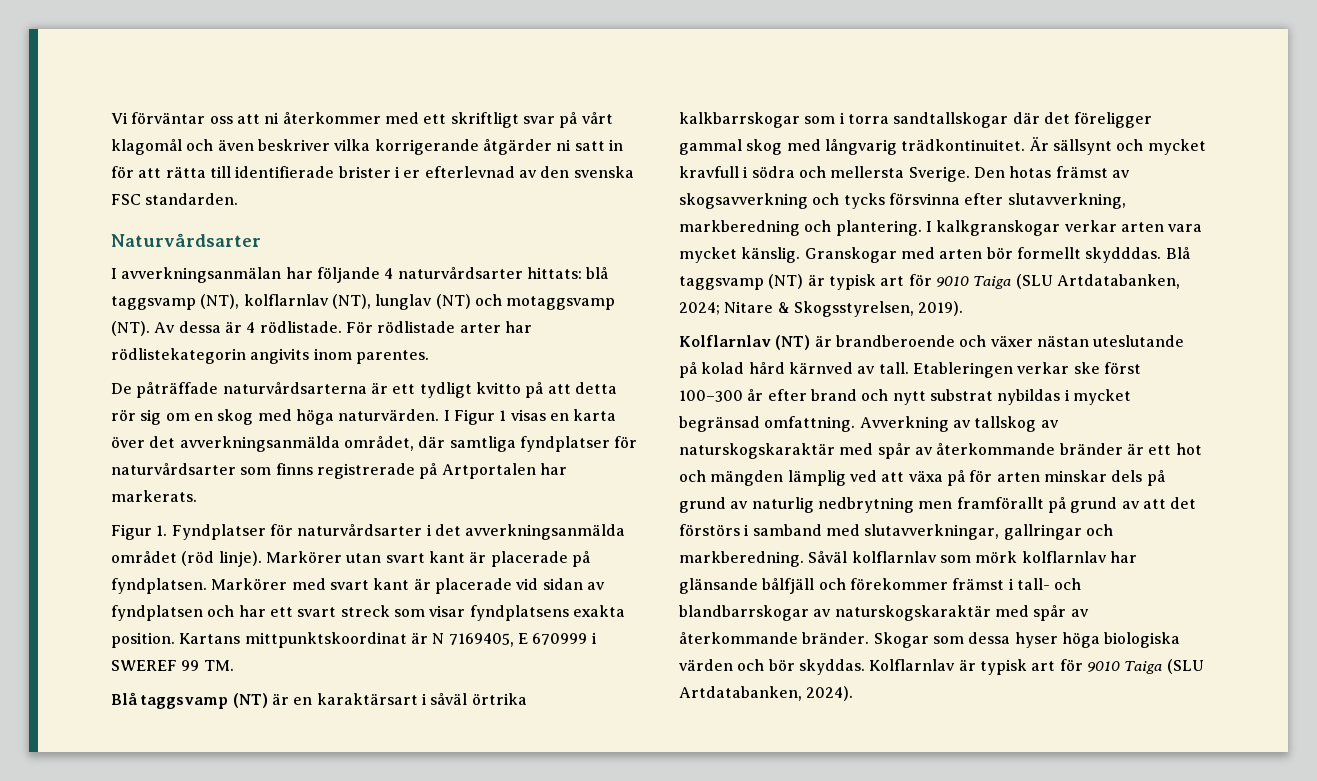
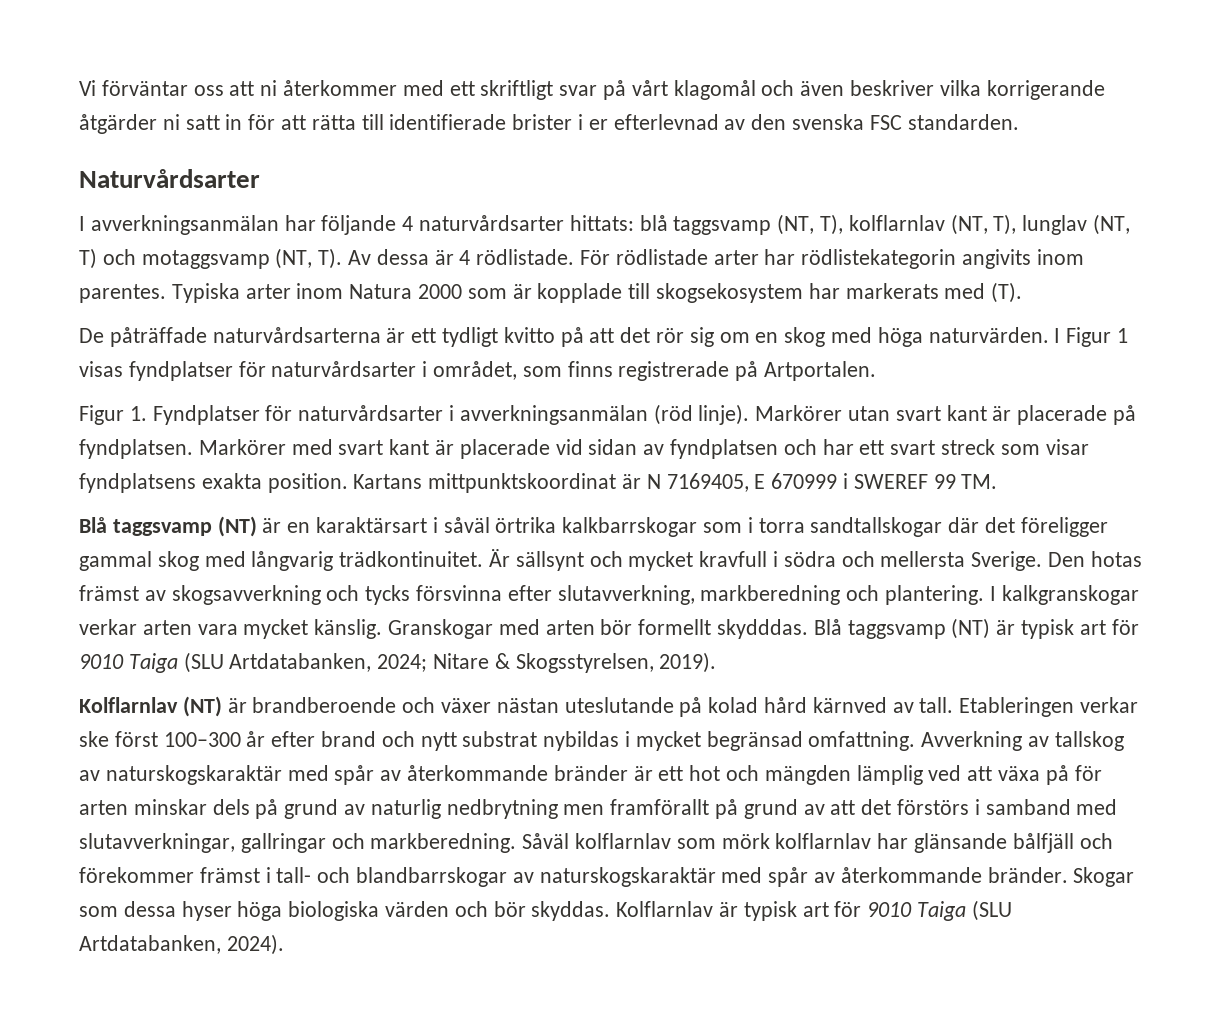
[200,294,616,310] [111,321,150,336] (NT), kolflarnlav (NT), lunglav (NT) och motaggsvamp (NT). -> [777,214,1131,235] [79,248,343,269] (NT, T), kolflarnlav (NT, T), lunglav (NT, T) och motaggsvamp (NT, T).
(429, 357) none -> [171,282,1023,303] Typiska arter inom Natura 2000 som är kopplade till skogsekosystem har markerats med (T).
[574,382,617,394] detta -> [620,327,651,343] det
[549,409,617,421] [111,436,516,452] en karta över det avverkningsanmälda området, där samtliga -> (123, 369) none
(236, 469) none -> [422,361,518,380] i området,
[441,463,567,479] [111,490,197,502] Artportalen har markerats. -> [764,361,877,381] Artportalen.
[434,524,626,540] [111,551,177,563] det avverkningsanmälda området -> [459,405,648,425] avverkningsanmälan

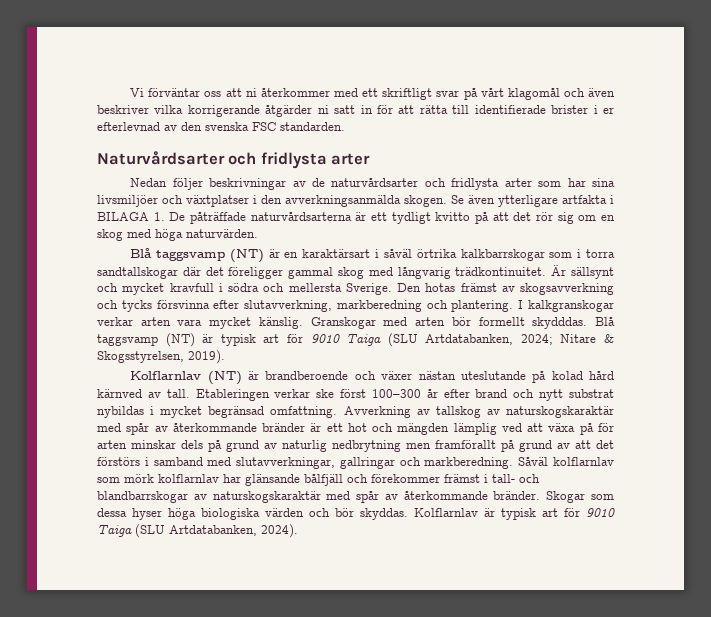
[79,214,1131,235] [79,248,1084,269] [79,282,1023,303] // I avverkningsanmälan har följande 4 naturvårdsarter hittats: blå taggsvamp (NT, T), kolflarnlav (NT, T), lunglav (NT, T) och motaggsvamp (NT, T). Av dessa är 4 rödlistade. För rödlistade arter har rödlistekategorin angivits inom parentes. Typiska arter inom Natura 2000 som är kopplade till skogsekosystem har markerats med (T). // -> [228,152,371,169] [130,178,615,190] [97,195,614,207] [97,212,165,221] och fridlysta arter // Nedan följer beskrivningar av de naturvårdsarter och fridlysta arter som har sina livsmiljöer och växtplatser i den avverkningsanmälda skogen. Se även ytterligare artfakta i BILAGA 1.
[1054,327,1129,347] [79,361,877,381] [79,404,1137,425] [79,439,1089,459] [79,473,998,493] I Figur 1 visas fyndplatser för naturvårdsarter i området, som finns registrerade på Artportalen. // Figur 1. Fyndplatser för naturvårdsarter i avverkningsanmälan (röd linje). Markörer utan svart kant är placerade på fyndplatsen. Markörer med svart kant är placerade vid sidan av fyndplatsen och har ett svart streck som visar fyndplatsens exakta position. Kartans mittpunktskoordinat är N 7169405, E 670999 i SWEREF 99 TM. -> (258, 233) none

